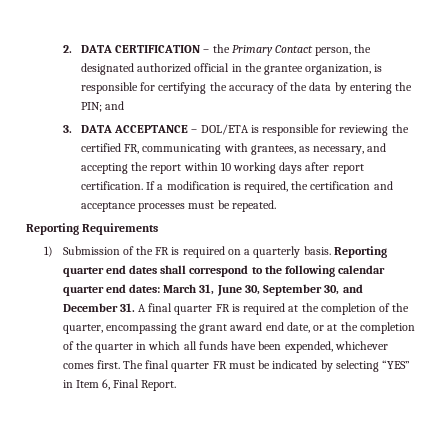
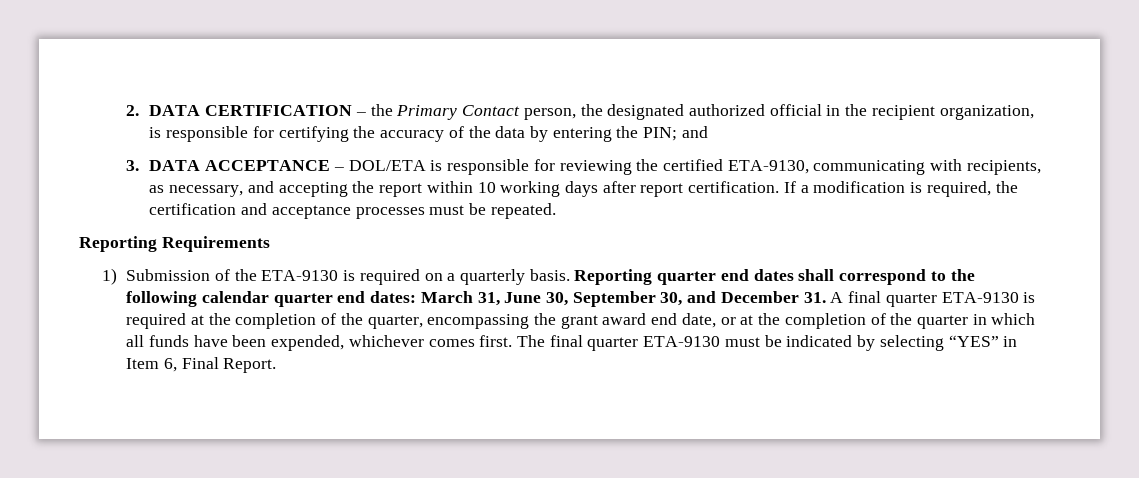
[263,65,303,75] grantee -> [871,105,935,120] recipient
[124,144,140,154] FR, -> [727,160,809,174] ETA-9130,
[250,145,296,155] grantees, -> [966,160,1041,175] recipients,
[155,247,170,255] FR -> [261,270,339,281] ETA-9130
[215,304,230,312] FR -> [941,292,1019,303] ETA-9130
[212,361,227,369] FR -> [643,336,721,347] ETA-9130

